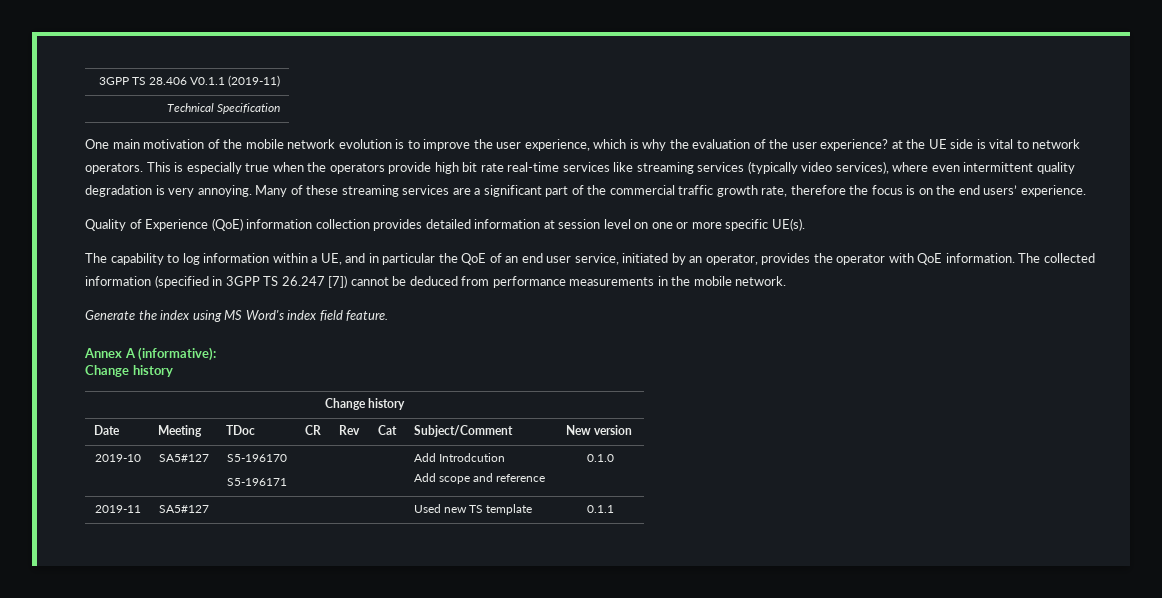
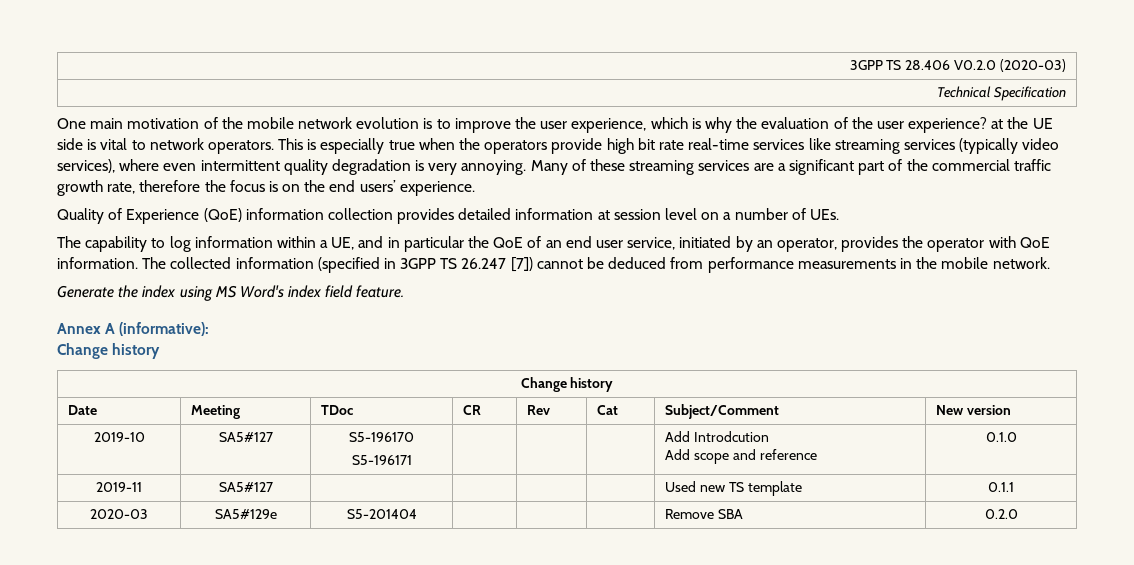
[190,75,281,87] V0.1.1 (2019-11) -> [953,59,1066,72] V0.2.0 (2020-03)
[651,218,805,231] one or more specific UE(s). -> [723,208,839,220] a number of UEs.
(614, 509) none -> [90,509,148,519] [214,509,277,519] [346,509,417,519] [665,509,744,519] [984,509,1018,519] // 2020-03 | SA5#129e | S5-201404 | | | | Remove SBA | 0.2.0

